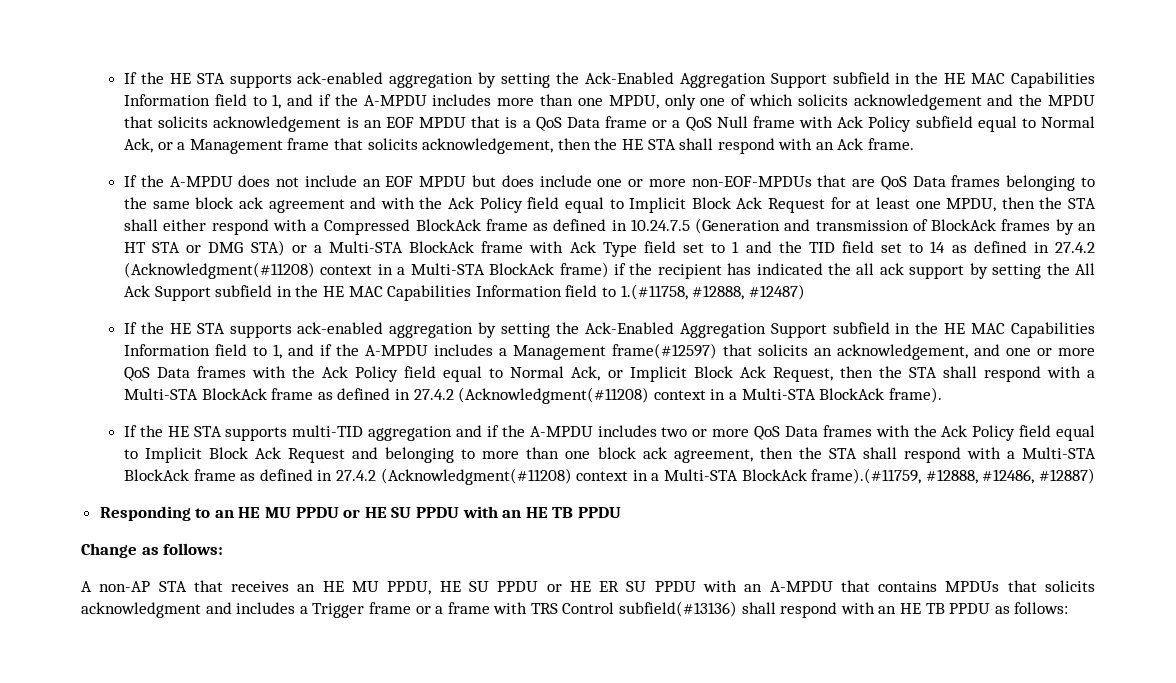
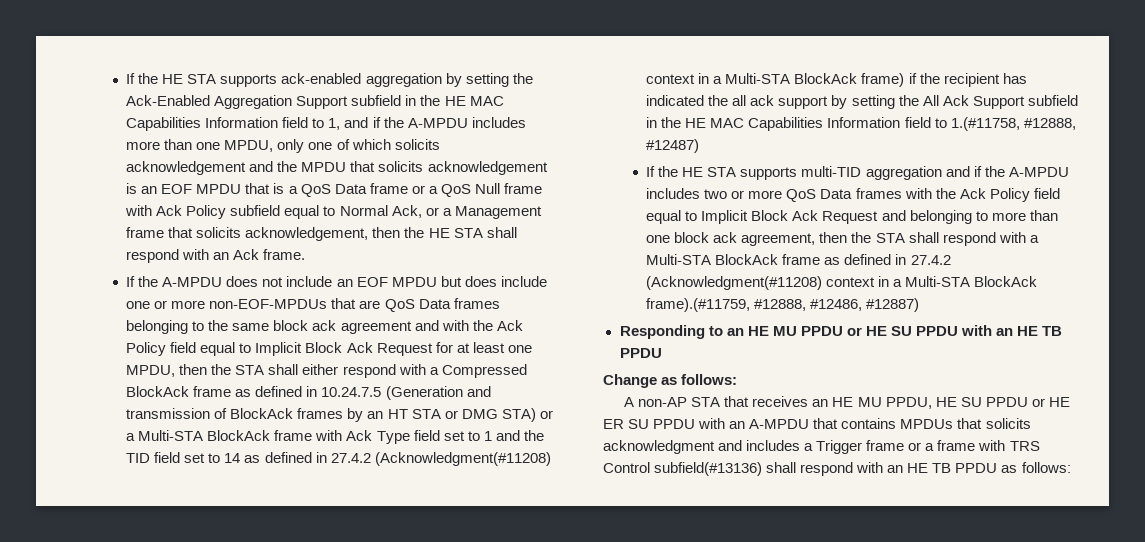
[124,322,1096,338] [124,343,1095,360] [124,366,1096,382] [124,387,942,404] // If the HE STA supports ack-enabled aggregation by setting the Ack-Enabled Aggregation Support subfield in the HE MAC Capabilities Information field to 1, and if the A-MPDU includes a Management frame(#12597) that solicits an acknowledgement, and one or more QoS Data frames with the Ack Policy field equal to Normal Ack, or Implicit Block Ack Request, then the STA shall respond with a Multi-STA BlockAck frame as defined in 27.4.2 (Acknowledgment(#11208) context in a Multi-STA BlockAck frame). -> (700, 146) none

